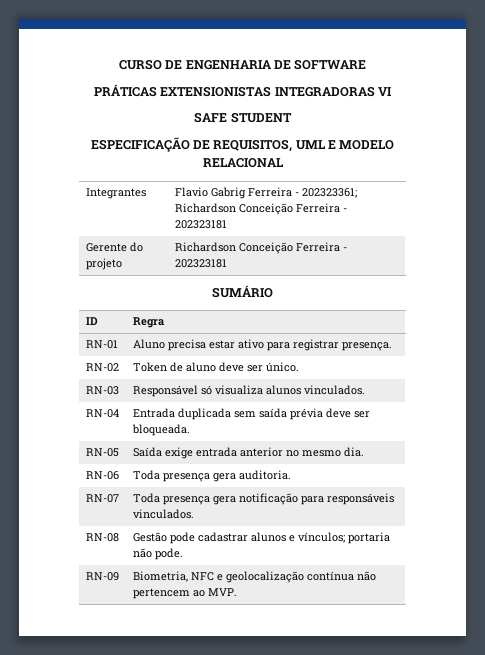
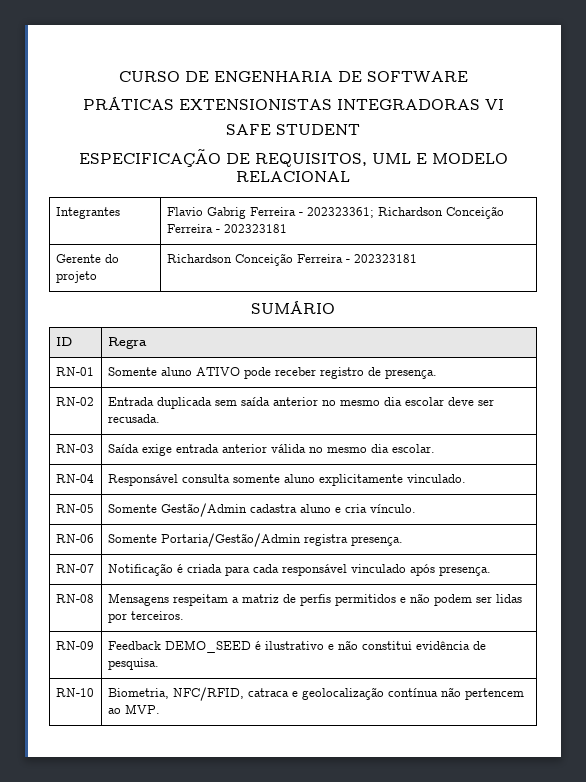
[132,339,392,351] [85,363,119,372] [132,362,299,372] [85,386,119,395] [132,385,365,397] [85,409,119,418] [132,408,370,420] [131,424,190,436] [85,448,119,457] Aluno precisa estar ativo para registrar presença. // RN-02 | Token de aluno deve ser único. // RN-03 | Responsável só visualiza alunos vinculados. // RN-04 | Entrada duplicada sem saída prévia deve ser bloqueada. // RN-05 -> [107,367,437,379] [55,397,94,406] [107,397,494,409] [107,414,160,423] [55,444,94,453] Somente aluno ATIVO pode receber registro de presença. // RN-02 | Entrada duplicada sem saída anterior no mesmo dia escolar deve ser recusada. // RN-03
[285,447,364,457] [85,471,119,480] [132,470,291,482] [85,494,119,503] [132,493,394,505] [132,509,194,519] [85,533,119,542] [132,532,390,544] [132,548,183,560] [85,572,119,581] no mesmo dia. // RN-06 | Toda presença gera auditoria. // RN-07 | Toda presença gera notificação para responsáveis vinculados. // RN-08 | Gestão pode cadastrar alunos e vínculos; portaria não pode. // RN-09 -> [270,444,435,453] [55,474,94,483] [107,474,466,486] [55,504,94,513] [107,503,416,517] [55,534,94,543] [107,533,403,547] [55,564,94,573] [107,563,491,576] [55,594,94,603] [107,593,522,606] [107,611,184,623] [55,641,94,650] [107,640,486,653] [107,658,159,670] [55,688,94,697] válida no mesmo dia escolar. // RN-04 | Responsável consulta somente aluno explicitamente vinculado. // RN-05 | Somente Gestão/Admin cadastra aluno e cria vínculo. // RN-06 | Somente Portaria/Gestão/Admin registra presença. // RN-07 | Notificação é criada para cada responsável vinculado após presença. // RN-08 | Mensagens respeitam a matriz de perfis permitidos e não podem ser lidas por terceiros. // RN-09 | Feedback DEMO_SEED é ilustrativo e não constitui evidência de pesquisa. // RN-10
[190,572,214,581] NFC -> [172,687,289,701] NFC/RFID, catraca

